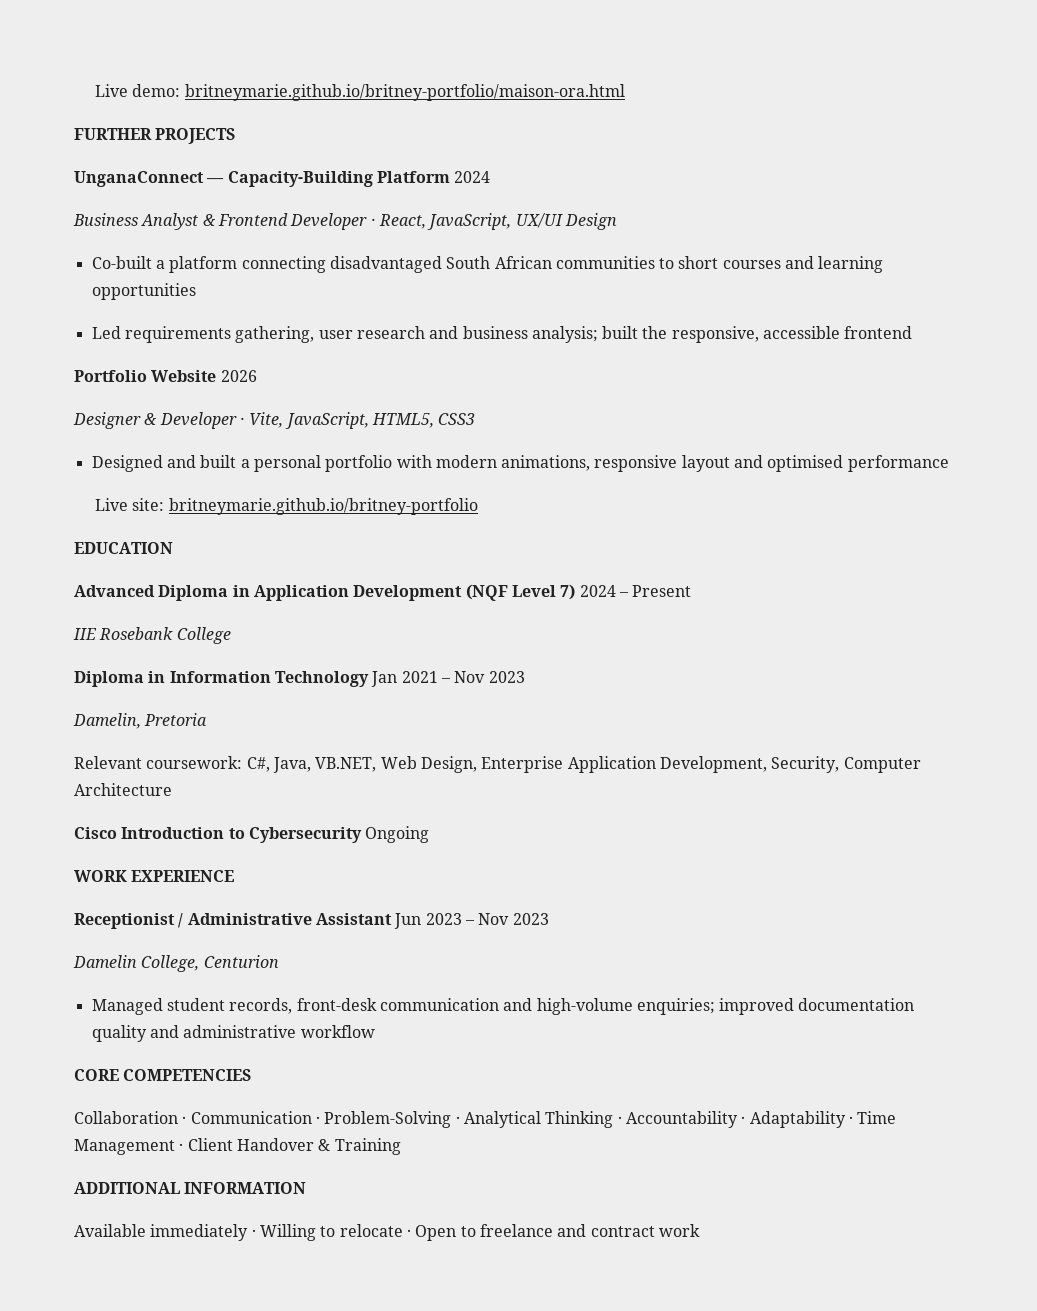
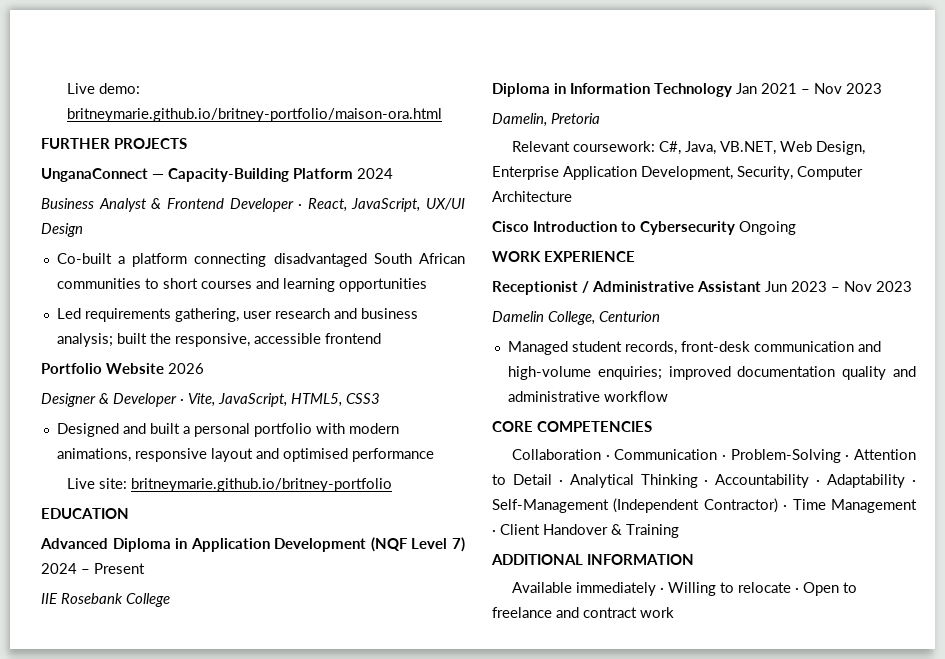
(460, 1120) none -> [854,449,916,460] [492,474,563,485] Attention to Detail ·
(853, 1120) none -> [492,498,788,513] Self-Management (Independent Contractor) ·

